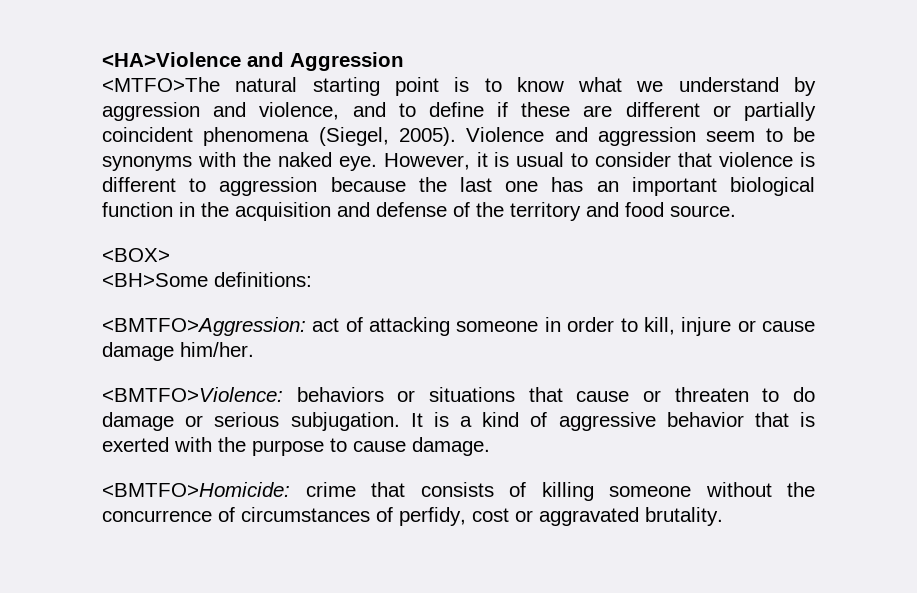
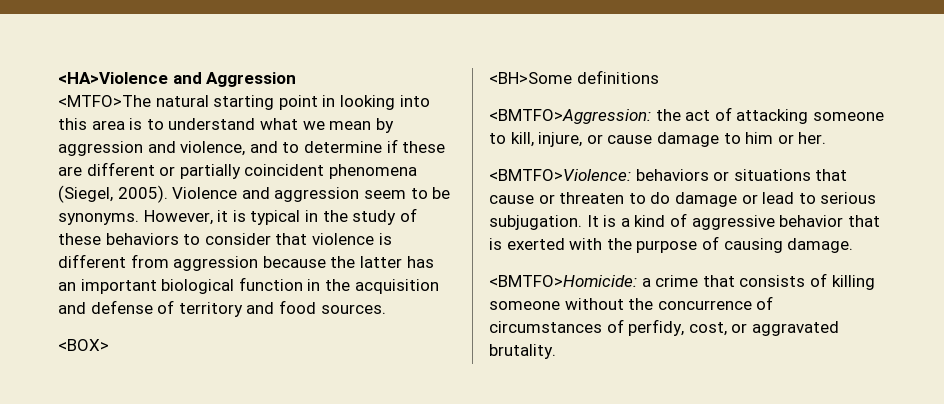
(439, 86) none -> [322,95,430,110] [58,118,125,130] in looking into this area
[516,77,564,92] know -> [168,118,256,130] understand
[678,77,779,92] understand -> [329,121,372,130] mean
[428,102,484,117] define -> [303,141,382,153] determine
[102,152,565,171] synonyms with the naked eye. However, it is usual -> [58,208,417,225] [58,233,179,245] synonyms. However, it is typical in the study of these behaviors
[189,178,207,192] to -> [130,254,169,268] from
[460,177,539,192] last one -> [359,256,402,268] latter
[476,202,504,217] the -> (175, 307) none
[670,205,736,217] source. -> [320,304,386,314] sources.
[214,272,312,287] definitions: -> [576,70,659,84] definitions
(306, 326) none -> [655,109,681,121] the
[544,317,615,332] in order -> (884, 116) none
[681,317,732,336] injure -> [538,132,583,147] injure,
[180,342,254,357] him/her. -> [723,132,827,144] to him or her.
(204, 421) none -> [762,192,816,204] lead to
[330,438,406,452] to cause -> [701,236,783,253] of causing
(290, 489) none -> [641,278,651,287] a
[472,508,509,522] cost -> [688,322,727,336] cost,

